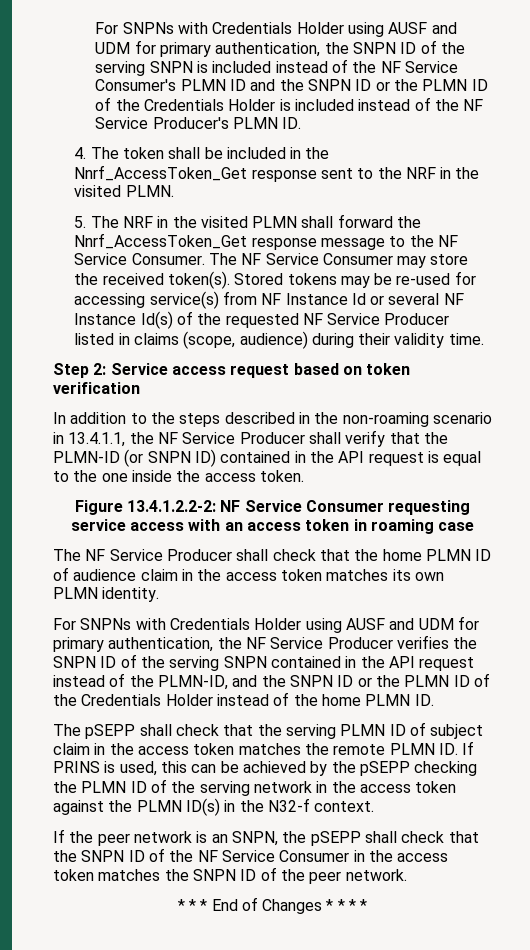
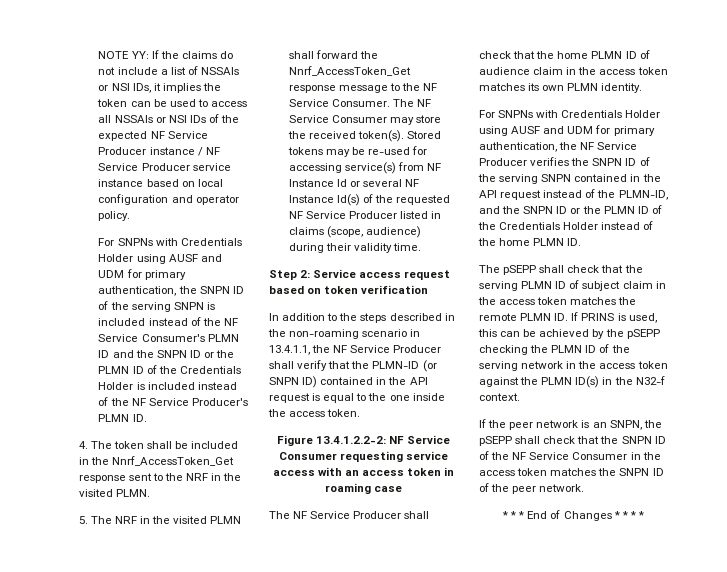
(95, 28) none -> [98,50,233,59] [98,66,239,75] [98,83,221,93] [97,99,247,107] [98,114,240,123] [98,131,208,141] [98,147,220,156] [98,163,231,171] [98,179,223,187] [98,194,239,205] [98,211,131,221] NOTE YY: If the claims do not include a list of NSSAIs or NSI IDs, it implies the token can be used to access all NSSAIs or NSI IDs of the expected NF Service Producer instance / NF Service Producer service instance based on local configuration and operator policy. //

